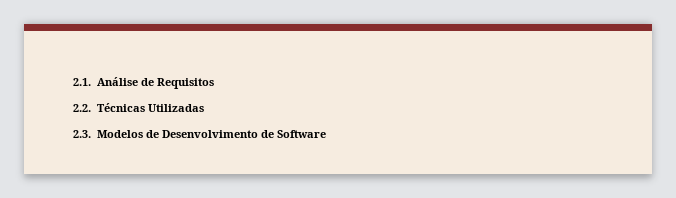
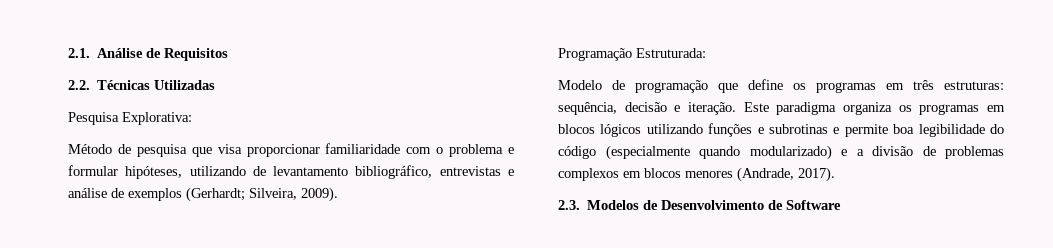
(204, 108) none -> [68,112,193,125] [68,143,514,157] [68,165,514,179] [68,187,339,202] [558,48,707,61] [558,79,1005,93] [558,102,1005,115] [558,123,1004,137] [558,145,1005,160] [558,167,836,182] // Pesquisa Explorativa: // Método de pesquisa que visa proporcionar familiaridade com o problema e formular hipóteses, utilizando de levantamento bibliográfico, entrevistas e análise de exemplos (Gerhardt; Silveira, 2009). // Programação Estruturada: // Modelo de programação que define os programas em três estruturas: sequência, decisão e iteração. Este paradigma organiza os programas em blocos lógicos utilizando funções e subrotinas e permite boa legibilidade do código (especialmente quando modularizado) e a divisão de problemas complexos em blocos menores (Andrade, 2017).

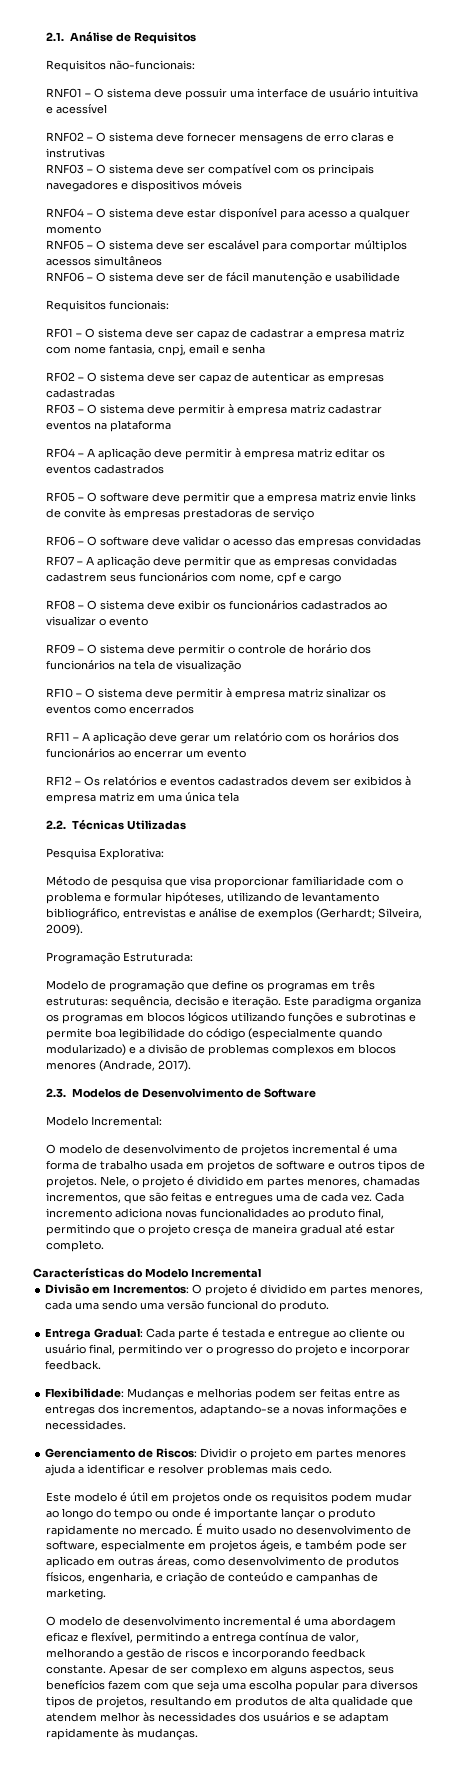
(229, 54) none -> [46,60,196,72] [46,88,419,100] [46,104,108,114] [46,132,395,144] [46,148,106,158] [46,164,375,176] [46,180,243,192] [46,208,411,220] [46,225,102,234] [46,240,408,252] [46,256,163,266] [46,272,401,284] [46,300,170,312] [46,328,405,340] [46,344,266,356] [46,372,385,384] [46,388,116,398] [46,404,383,416] [46,420,172,432] [46,448,386,460] [46,464,165,474] [46,492,417,504] [46,508,315,520] [46,536,422,548] [46,556,398,568] [46,572,342,584] [46,600,388,610] [46,616,149,626] [46,644,372,656] [46,660,242,672] [46,688,387,700] [46,704,195,714] [46,732,400,744] [46,748,247,758] [46,776,412,786] [46,792,240,804] // Requisitos não-funcionais: // RNF01 – O sistema deve possuir uma interface de usuário intuitiva e acessível // RNF02 – O sistema deve fornecer mensagens de erro claras e instrutivas // RNF03 – O sistema deve ser compatível com os principais navegadores e dispositivos móveis // RNF04 – O sistema deve estar disponível para acesso a qualquer momento // RNF05 – O sistema deve ser escalável para comportar múltiplos acessos simultâneos // RNF06 – O sistema deve ser de fácil manutenção e usabilidade // Requisitos funcionais: // RF01 – O sistema deve ser capaz de cadastrar a empresa matriz com nome fantasia, cnpj, email e senha // RF02 – O sistema deve ser capaz de autenticar as empresas cadastradas // RF03 – O sistema deve permitir à empresa matriz cadastrar eventos na plataforma // RF04 – A aplicação deve permitir à empresa matriz editar os eventos cadastrados // RF05 – O software deve permitir que a empresa matriz envie links de convite às empresas prestadoras de serviço // RF06 – O software deve validar o acesso das empresas convidadas // RF07 – A aplicação deve permitir que as empresas convidadas cadastrem seus funcionários com nome, cpf e cargo // RF08 – O sistema deve exibir os funcionários cadastrados ao visualizar o evento // RF09 – O sistema deve permitir o controle de horário dos funcionários na tela de visualização // RF10 – O sistema deve permitir à empresa matriz sinalizar os eventos como encerrados // RF11 – A aplicação deve gerar um relatório com os horários dos funcionários ao encerrar um evento // RF12 – Os relatórios e eventos cadastrados devem ser exibidos à empresa matriz em uma única tela
(842, 205) none -> [46,1116,163,1126] [46,1144,398,1156] [46,1160,426,1172] [46,1176,421,1188] [46,1192,405,1204] [46,1208,385,1220] [46,1224,396,1236] [46,1240,105,1252] [33,1267,261,1278] [45,1284,424,1296] [45,1300,330,1312] [45,1328,406,1340] [45,1344,411,1356] [45,1360,102,1370] [45,1388,401,1400] [45,1404,408,1416] [45,1420,127,1430] [45,1448,407,1460] [45,1464,333,1476] [46,1492,413,1504] [46,1508,376,1520] [46,1523,412,1537] [46,1540,408,1552] [46,1556,400,1568] [46,1572,379,1584] [46,1588,107,1600] [46,1616,397,1628] [46,1632,360,1644] [46,1648,367,1660] [46,1664,395,1676] [46,1680,419,1692] [46,1696,414,1708] [46,1712,390,1724] [46,1728,199,1740] // Modelo Incremental: // O modelo de desenvolvimento de projetos incremental é uma forma de trabalho usada em projetos de software e outros tipos de projetos. Nele, o projeto é dividido em partes menores, chamadas incrementos, que são feitas e entregues uma de cada vez. Cada incremento adiciona novas funcionalidades ao produto final, permitindo que o projeto cresça de maneira gradual até estar completo. // Características do Modelo Incremental // Divisão em Incrementos: O projeto é dividido em partes menores, cada uma sendo uma versão funcional do produto. // Entrega Gradual: Cada parte é testada e entregue ao cliente ou usuário final, permitindo ver o progresso do projeto e incorporar feedback. // Flexibilidade: Mudanças e melhorias podem ser feitas entre as entregas dos incrementos, adaptando-se a novas informações e necessidades. // Gerenciamento de Riscos: Dividir o projeto em partes menores ajuda a identificar e resolver problemas mais cedo. // Este modelo é útil em projetos onde os requisitos podem mudar ao longo do tempo ou onde é importante lançar o produto rapidamente no mercado. É muito usado no desenvolvimento de software, especialmente em projetos ágeis, e também pode ser aplicado em outras áreas, como desenvolvimento de produtos físicos, engenharia, e criação de conteúdo e campanhas de marketing. // O modelo de desenvolvimento incremental é uma abordagem eficaz e flexível, permitindo a entrega contínua de valor, melhorando a gestão de riscos e incorporando feedback constante. Apesar de ser complexo em alguns aspectos, seus benefícios fazem com que seja uma escolha popular para diversos tipos de projetos, resultando em produtos de alta qualidade que atendem melhor às necessidades dos usuários e se adaptam rapidamente às mudanças.

